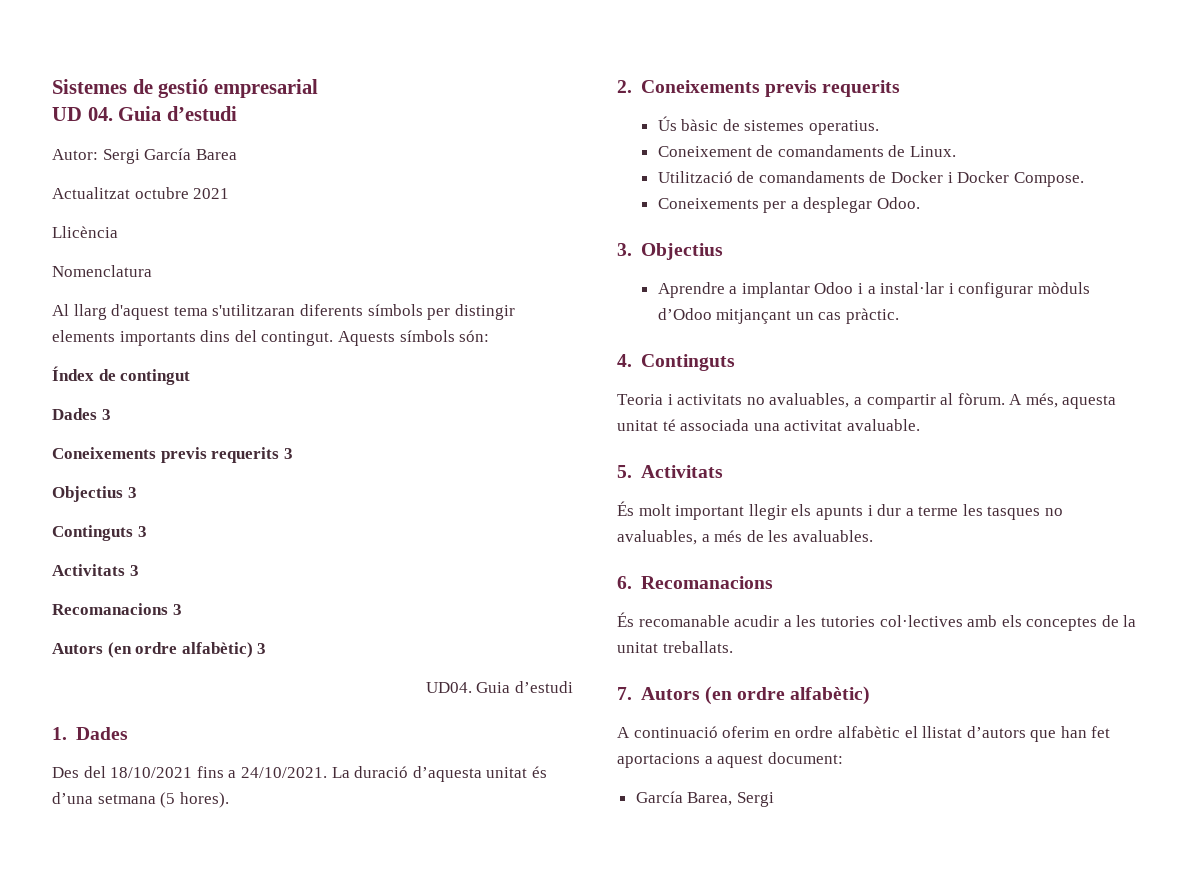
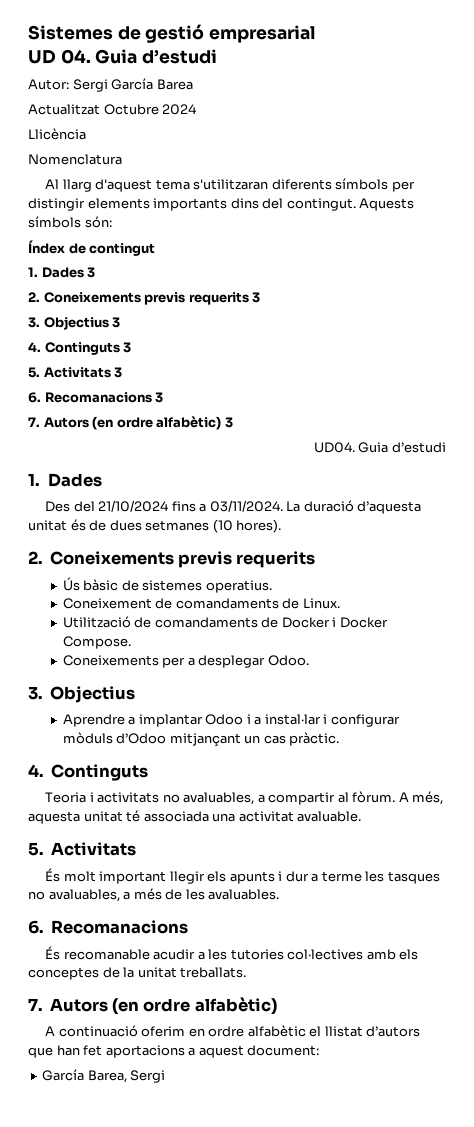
[134,187,230,199] octubre 2021 -> [103,104,197,115] Octubre 2024
(191, 377) none -> [28,267,38,277] 1.
(111, 414) none -> [28,292,40,302] 2.
(293, 453) none -> [28,317,40,328] 3.
(137, 492) none -> [28,342,41,352] 4.
(147, 531) none -> [28,367,40,378] 5.
(139, 570) none -> [28,392,41,403] 6.
(182, 609) none -> [28,417,40,427] 7.
[110,767,193,778] 18/10/2021 -> [98,500,169,512] 21/10/2024
[240,767,327,778] 24/10/2021. -> [209,500,283,512] 03/11/2024.
[52,792,176,808] d’una setmana (5 -> [89,519,233,533] de dues setmanes (10

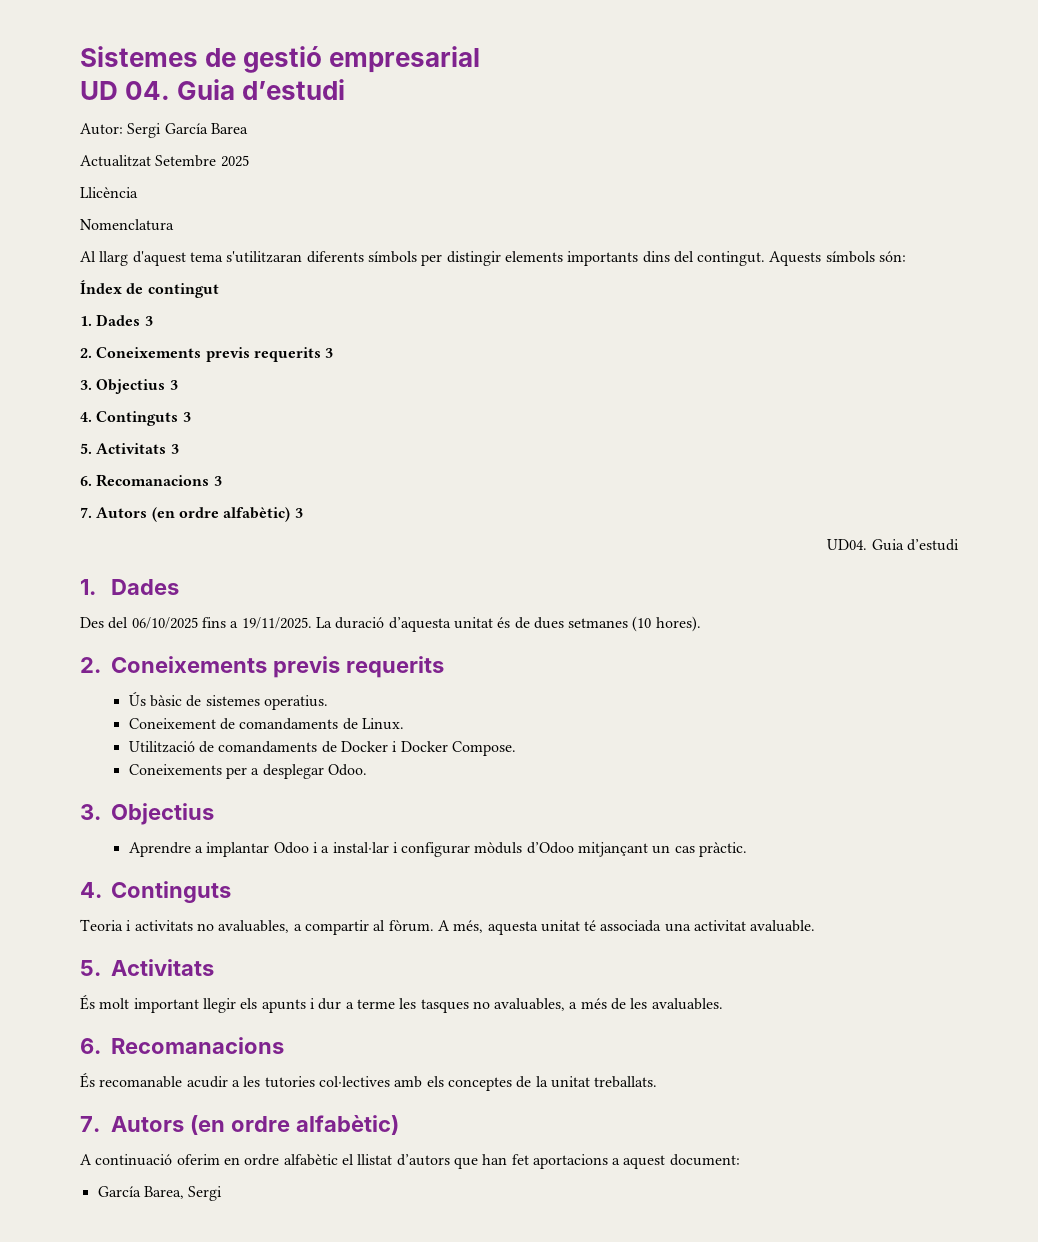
[103,104,197,115] Octubre 2024 -> [155,155,249,167] Setembre 2025
[98,500,169,512] 21/10/2024 -> [131,617,198,629] 06/10/2025
[209,500,283,512] 03/11/2024. -> [241,617,312,629] 19/11/2025.

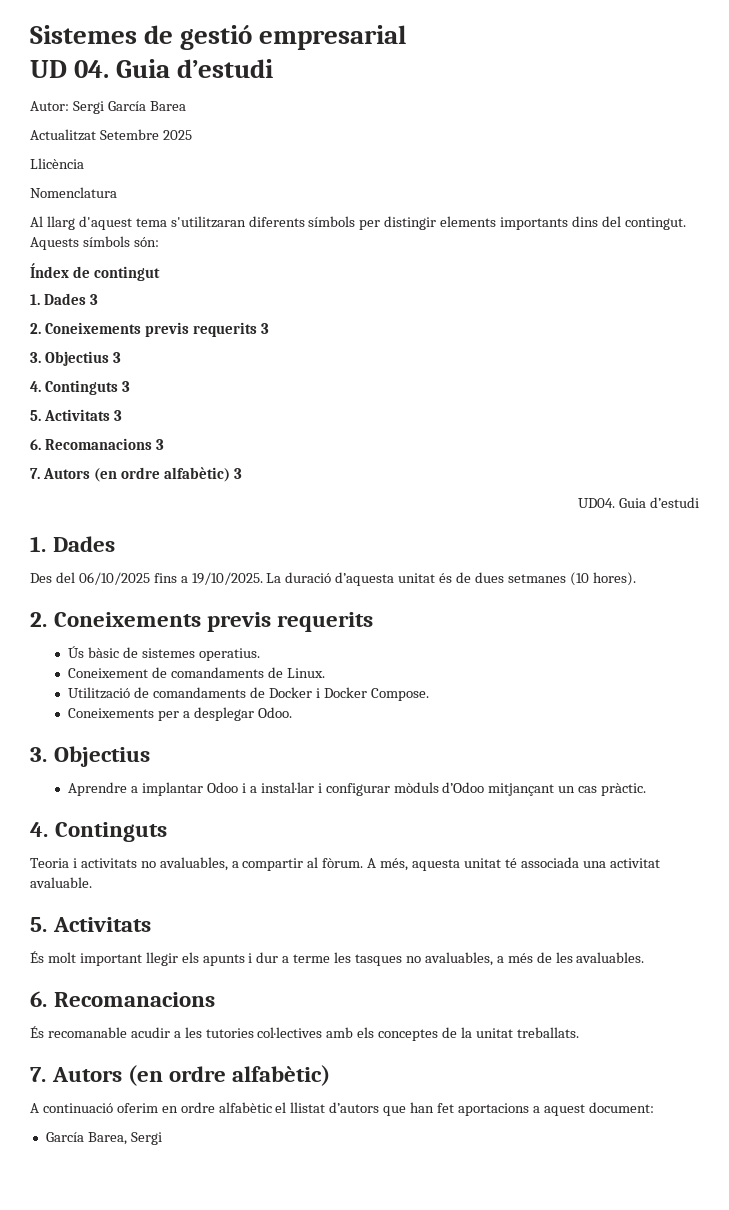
[241,617,312,629] 19/11/2025. -> [191,572,263,585] 19/10/2025.

